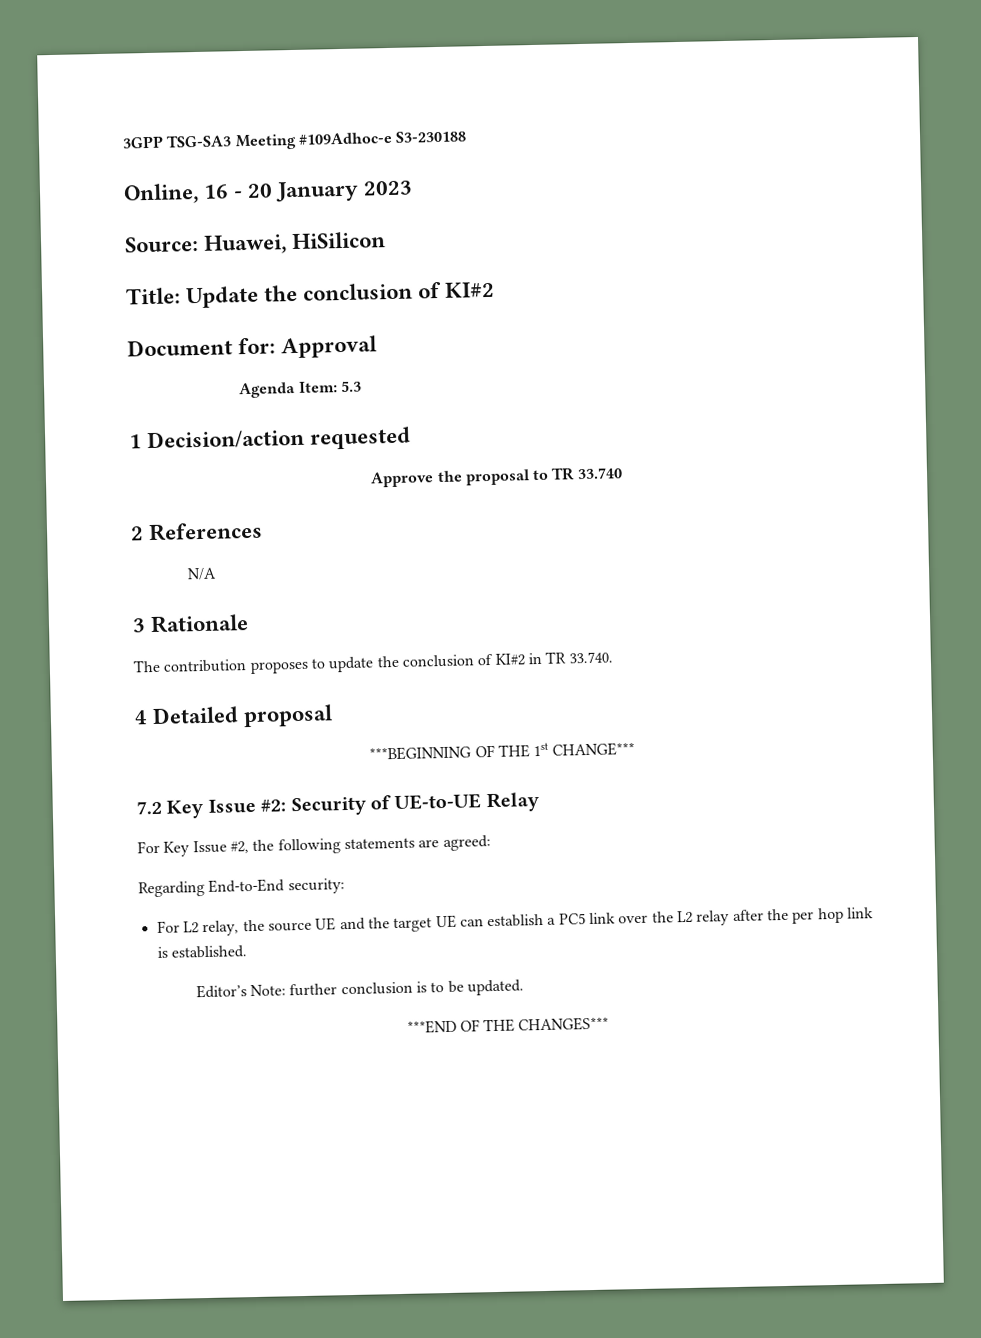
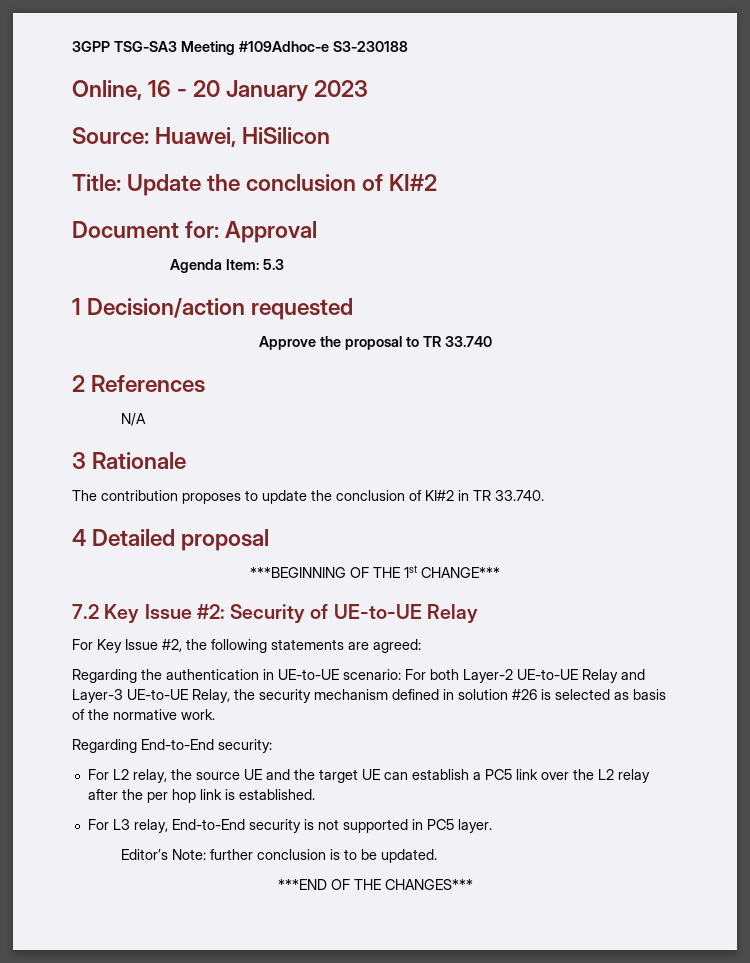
(491, 843) none -> [72,669,645,683] [72,689,666,703] [72,709,215,720] // Regarding the authentication in UE-to-UE scenario: For both Layer-2 UE-to-UE Relay and Layer-3 UE-to-UE Relay, the security mechanism defined in solution #26 is selected as basis of the normative work.
(247, 952) none -> [87,819,492,833] // For L3 relay, End-to-End security is not supported in PC5 layer.

